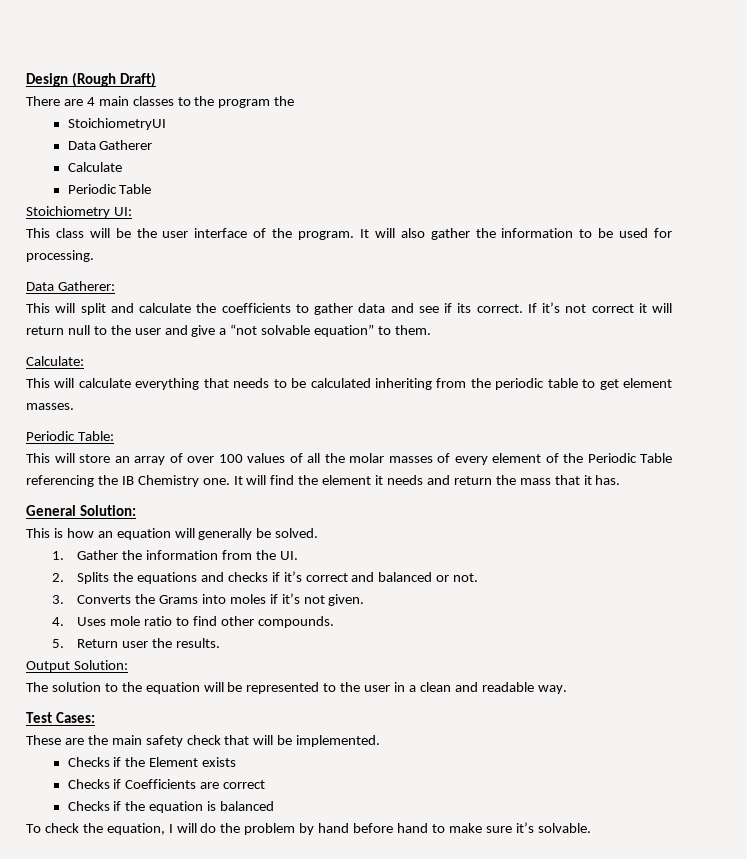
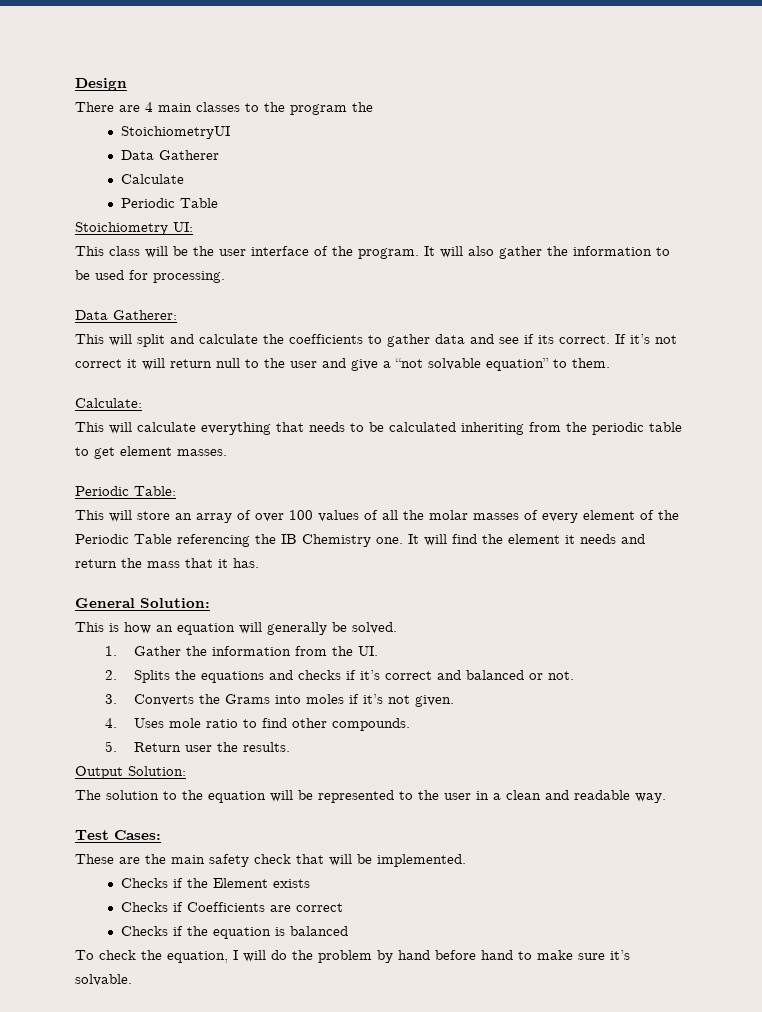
[71,72,156,87] (Rough Draft) -> (127, 84) none

